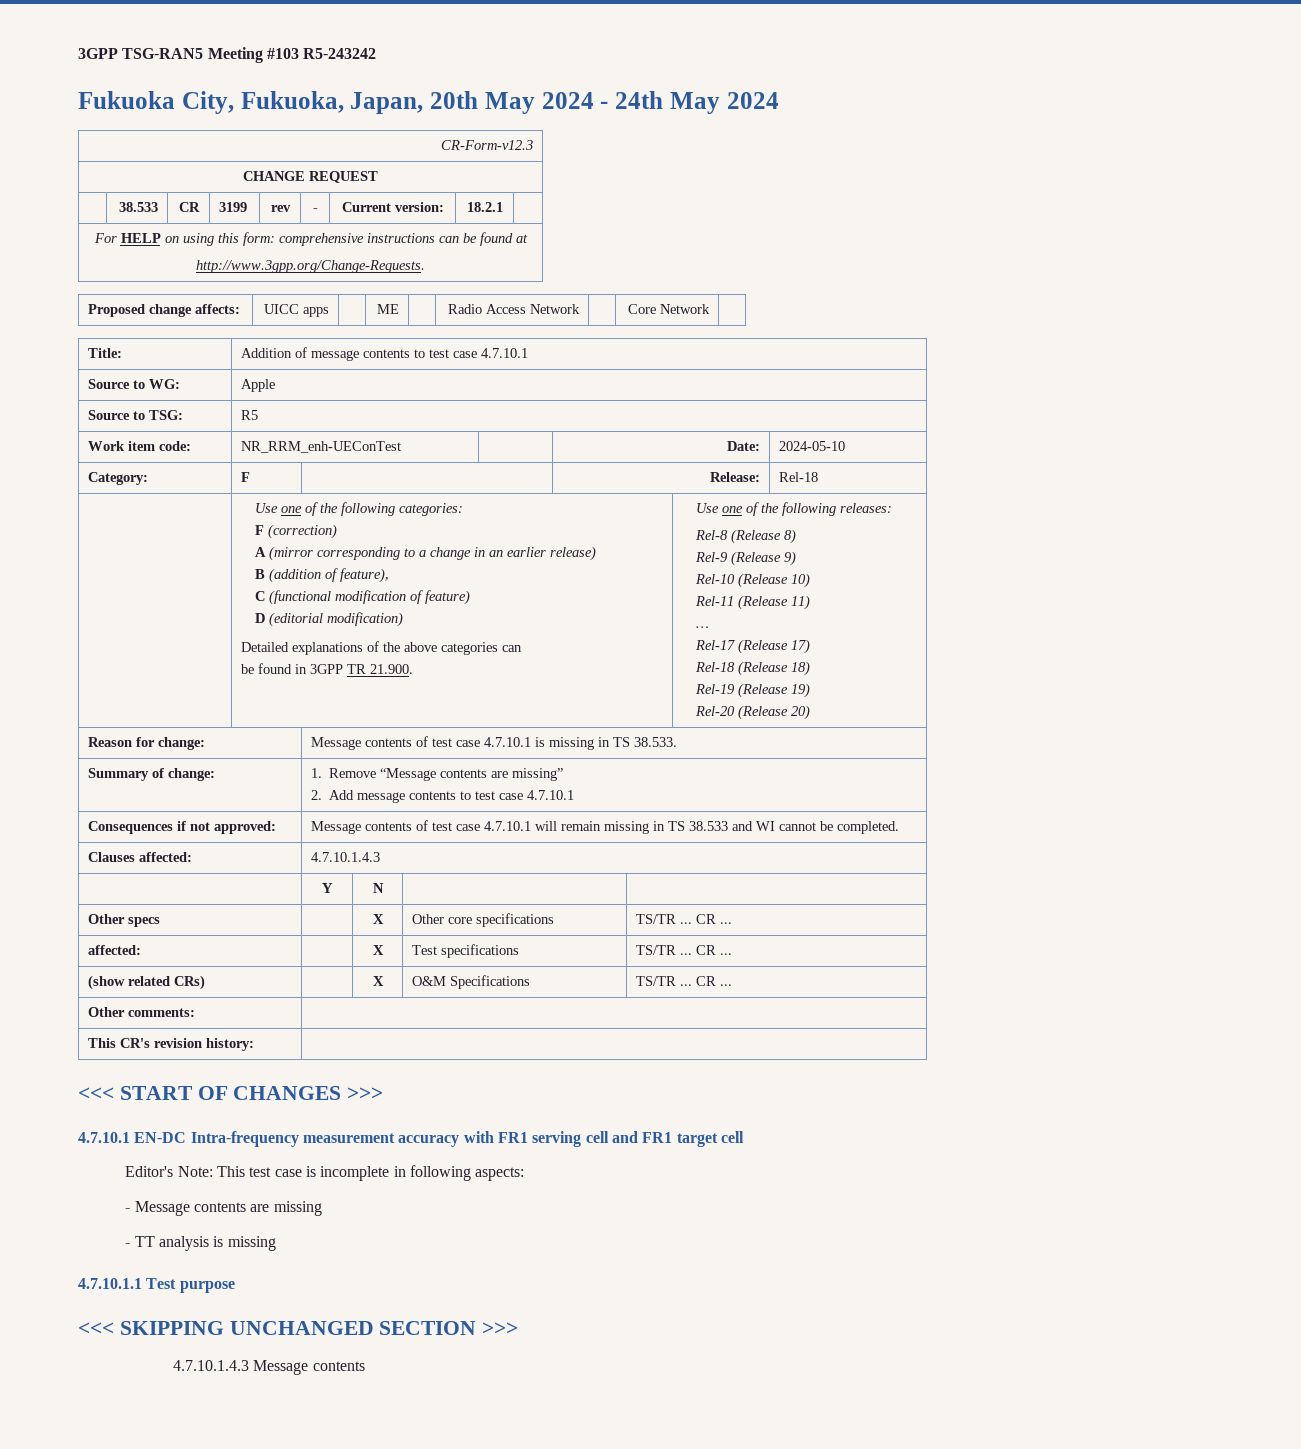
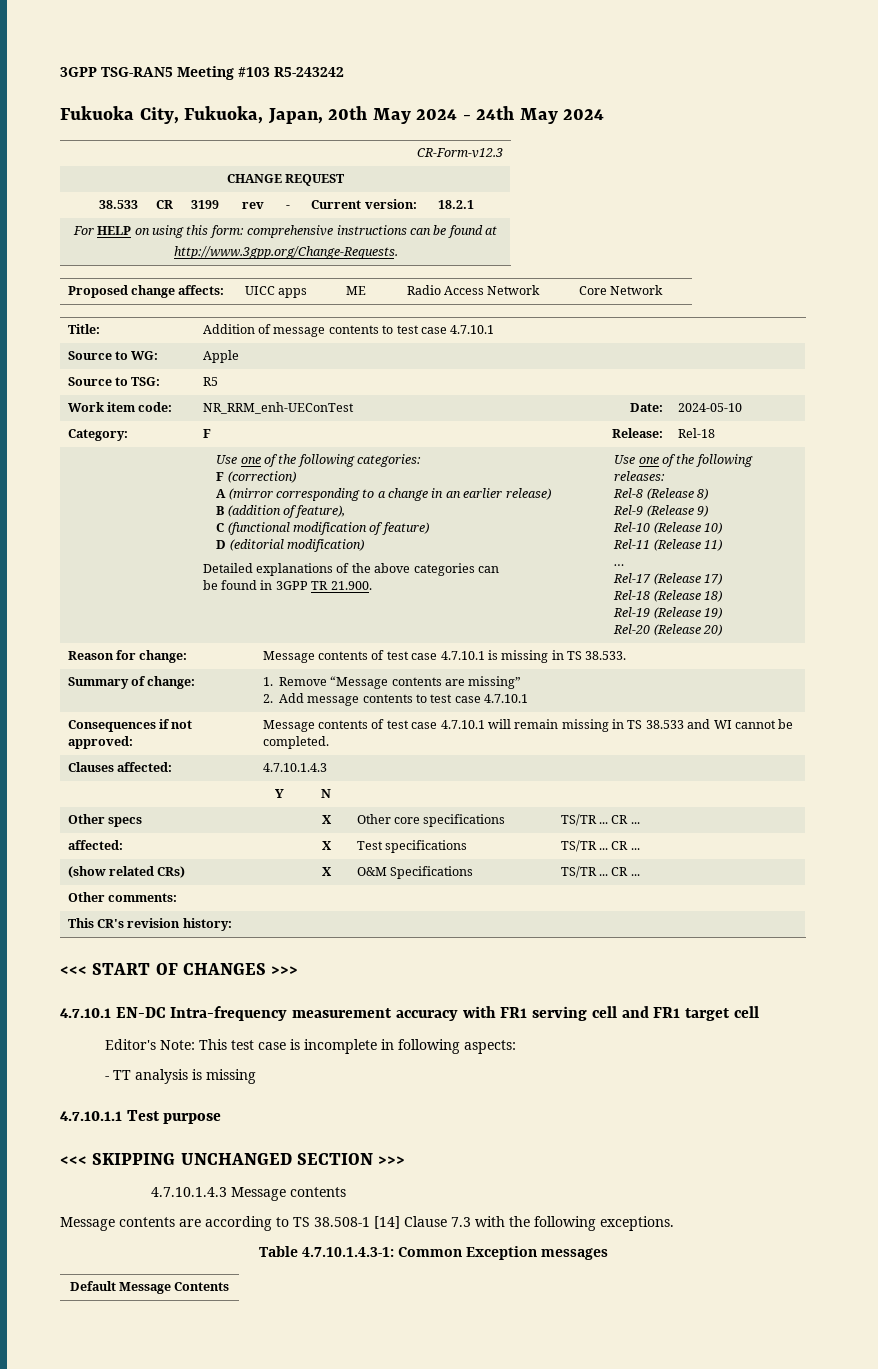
[125,1201,322,1216] // - Message contents are missing -> (517, 1047) none
(365, 1366) none -> [60,1216,674,1231] [259,1246,608,1260] [69,1281,230,1294] // Message contents are according to TS 38.508-1 [14] Clause 7.3 with the following exceptions. // Table 4.7.10.1.4.3-1: Common Exception messages // Default Message Contents

